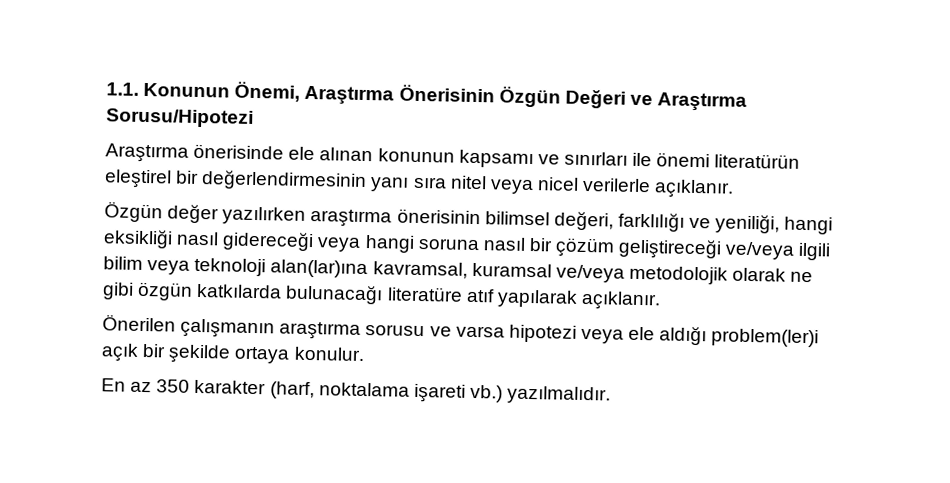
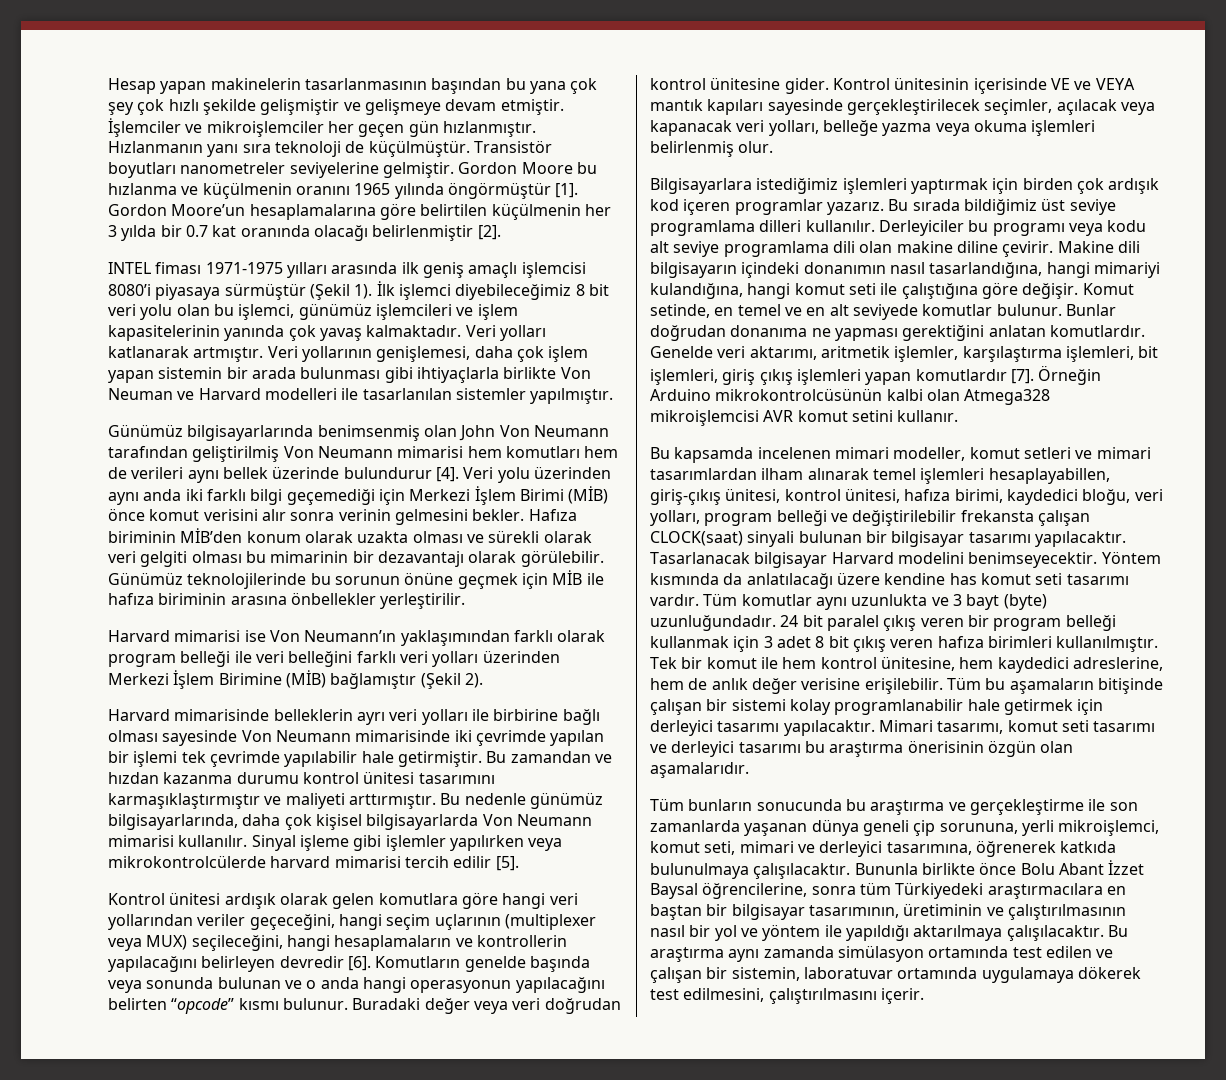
[106,81,748,112] [106,108,254,128] [105,143,801,169] [104,169,735,199] [104,201,834,235] [103,229,832,261] [103,256,814,285] [102,281,661,311] [102,314,820,348] [101,343,365,364] [101,378,612,405] 1.1. Konunun Önemi, Araştırma Önerisinin Özgün Değeri ve Araştırma Sorusu/Hipotezi // Araştırma önerisinde ele alınan konunun kapsamı ve sınırları ile önemi literatürün eleştirel bir değerlendirmesinin yanı sıra nitel veya nicel verilerle açıklanır. // Özgün değer yazılırken araştırma önerisinin bilimsel değeri, farklılığı ve yeniliği, hangi eksikliği nasıl gidereceği veya hangi soruna nasıl bir çözüm geliştireceği ve/veya ilgili bilim veya teknoloji alan(lar)ına kavramsal, kuramsal ve/veya metodolojik olarak ne gibi özgün katkılarda bulunacağı literatüre atıf yapılarak açıklanır. // Önerilen çalışmanın araştırma sorusu ve varsa hipotezi veya ele aldığı problem(ler)i açık bir şekilde ortaya konulur. // En az 350 karakter (harf, noktalama işareti vb.) yazılmalıdır. -> [108,78,598,94] [108,99,564,115] [108,118,536,137] [108,140,552,157] [108,162,597,178] [108,182,579,199] [108,203,611,220] [108,225,501,241] [108,262,586,278] [108,281,609,300] [108,303,518,320] [108,325,546,341] [108,346,589,362] [108,367,591,383] [108,388,614,404] [108,424,609,441] [108,446,619,462] [108,466,611,483] [108,486,609,505] [108,508,577,525] [108,528,592,543] [108,550,604,567] [108,570,604,589] [108,592,466,609] [108,630,606,646] [108,650,560,667] [108,670,483,689] [108,709,600,725] [108,730,605,746] [108,751,612,767] [108,771,495,784] [108,792,603,809] [108,814,592,830] [108,835,563,851] [108,855,519,871] [108,892,578,909] [108,914,596,930] [108,935,567,951] [108,956,590,972] [108,977,605,993] [108,998,621,1014] [650,77,1135,94] [650,99,1155,115] [650,120,1096,136] [650,141,774,157] [650,178,1160,194] [650,198,1116,215] [650,220,1147,236] [650,241,1140,257] [650,262,1160,278] [650,282,1134,299] [650,304,1116,320] [650,325,1145,341] [650,346,1159,362] [650,365,1102,385] [650,388,1051,405] [650,410,959,426] [650,447,1151,463] [650,468,1110,484] [650,488,1163,505] [650,510,1090,526] [650,531,1126,547] [650,551,1161,568] [650,572,1129,589] [650,593,1047,610] [650,615,1116,631] [650,636,1159,652] [650,656,1163,673] [650,677,1163,694] [650,699,1104,715] [650,720,1156,736] [650,740,1074,757] [650,762,749,778] [650,798,1138,815] [650,819,1160,836] [650,840,1117,857] [650,860,1145,879] [650,882,1126,899] [650,903,1126,920] [650,924,1128,941] [650,945,1114,962] [650,966,1141,983] [650,988,924,1004] Hesap yapan makinelerin tasarlanmasının başından bu yana çok şey çok hızlı şekilde gelişmiştir ve gelişmeye devam etmiştir. İşlemciler ve mikroişlemciler her geçen gün hızlanmıştır. Hızlanmanın yanı sıra teknoloji de küçülmüştür. Transistör boyutları nanometreler seviyelerine gelmiştir. Gordon Moore bu hızlanma ve küçülmenin oranını 1965 yılında öngörmüştür [1]. Gordon Moore’un hesaplamalarına göre belirtilen küçülmenin her 3 yılda bir 0.7 kat oranında olacağı belirlenmiştir [2]. // INTEL fiması 1971-1975 yılları arasında ilk geniş amaçlı işlemcisi 8080’i piyasaya sürmüştür (Şekil 1). İlk işlemci diyebileceğimiz 8 bit veri yolu olan bu işlemci, günümüz işlemcileri ve işlem kapasitelerinin yanında çok yavaş kalmaktadır. Veri yolları katlanarak artmıştır. Veri yollarının genişlemesi, daha çok işlem yapan sistemin bir arada bulunması gibi ihtiyaçlarla birlikte Von Neuman ve Harvard modelleri ile tasarlanılan sistemler yapılmıştır. // Günümüz bilgisayarlarında benimsenmiş olan John Von Neumann tarafından geliştirilmiş Von Neumann mimarisi hem komutları hem de verileri aynı bellek üzerinde bulundurur [4]. Veri yolu üzerinden aynı anda iki farklı bilgi geçemediği için Merkezi İşlem Birimi (MİB) önce komut verisini alır sonra verinin gelmesini bekler. Hafıza biriminin MİB’den konum olarak uzakta olması ve sürekli olarak veri gelgiti olması bu mimarinin bir dezavantajı olarak görülebilir. Günümüz teknolojilerinde bu sorunun önüne geçmek için MİB ile hafıza biriminin arasına önbellekler yerleştirilir. // Harvard mimarisi ise Von Neumann’ın yaklaşımından farklı olarak program belleği ile veri belleğini farklı veri yolları üzerinden Merkezi İşlem Birimine (MİB) bağlamıştır (Şekil 2). // Harvard mimarisinde belleklerin ayrı veri yolları ile birbirine bağlı olması sayesinde Von Neumann mimarisinde iki çevrimde yapılan bir işlemi tek çevrimde yapılabilir hale getirmiştir. Bu zamandan ve hızdan kazanma durumu kontrol ünitesi tasarımını karmaşıklaştırmıştır ve maliyeti arttırmıştır. Bu nedenle günümüz bilgisayarlarında, daha çok kişisel bilgisayarlarda Von Neumann mimarisi kullanılır. Sinyal işleme gibi işlemler yapılırken veya mikrokontrolcülerde harvard mimarisi tercih edilir [5]. // Kontrol ünitesi ardışık olarak gelen komutlara göre hangi veri yollarından veriler geçeceğini, hangi seçim uçlarının (multiplexer veya MUX) seçileceğini, hangi hesaplamaların ve kontrollerin yapılacağını belirleyen devredir [6]. Komutların genelde başında veya sonunda bulunan ve o anda hangi operasyonun yapılacağını belirten “opcode” kısmı bulunur. Buradaki değer veya veri doğrudan kontrol ünitesine gider. Kontrol ünitesinin içerisinde VE ve VEYA mantık kapıları sayesinde gerçekleştirilecek seçimler, açılacak veya kapanacak veri yolları, belleğe yazma veya okuma işlemleri belirlenmiş olur. // Bilgisayarlara istediğimiz işlemleri yaptırmak için birden çok ardışık kod içeren programlar yazarız. Bu sırada bildiğimiz üst seviye programlama dilleri kullanılır. Derleyiciler bu programı veya kodu alt seviye programlama dili olan makine diline çevirir. Makine dili bilgisayarın içindeki donanımın nasıl tasarlandığına, hangi mimariyi kulandığına, hangi komut seti ile çalıştığına göre değişir. Komut setinde, en temel ve en alt seviyede komutlar bulunur. Bunlar doğrudan donanıma ne yapması gerektiğini anlatan komutlardır. Genelde veri aktarımı, aritmetik işlemler, karşılaştırma işlemleri, bit işlemleri, giriş çıkış işlemleri yapan komutlardır [7]. Örneğin Arduino mikrokontrolcüsünün kalbi olan Atmega328 mikroişlemcisi AVR komut setini kullanır. // Bu kapsamda incelenen mimari modeller, komut setleri ve mimari tasarımlardan ilham alınarak temel işlemleri hesaplayabillen, giriş-çıkış ünitesi, kontrol ünitesi, hafıza birimi, kaydedici bloğu, veri yolları, program belleği ve değiştirilebilir frekansta çalışan CLOCK(saat) sinyali bulunan bir bilgisayar tasarımı yapılacaktır. Tasarlanacak bilgisayar Harvard modelini benimseyecektir. Yöntem kısmında da anlatılacağı üzere kendine has komut seti tasarımı vardır. Tüm komutlar aynı uzunlukta ve 3 bayt (byte) uzunluğundadır. 24 bit paralel çıkış veren bir program belleği kullanmak için 3 adet 8 bit çıkış veren hafıza birimleri kullanılmıştır. Tek bir komut ile hem kontrol ünitesine, hem kaydedici adreslerine, hem de anlık değer verisine erişilebilir. Tüm bu aşamaların bitişinde çalışan bir sistemi kolay programlanabilir hale getirmek için derleyici tasarımı yapılacaktır. Mimari tasarımı, komut seti tasarımı ve derleyici tasarımı bu araştırma önerisinin özgün olan aşamalarıdır. // Tüm bunların sonucunda bu araştırma ve gerçekleştirme ile son zamanlarda yaşanan dünya geneli çip sorununa, yerli mikroişlemci, komut seti, mimari ve derleyici tasarımına, öğrenerek katkıda bulunulmaya çalışılacaktır. Bununla birlikte önce Bolu Abant İzzet Baysal öğrencilerine, sonra tüm Türkiyedeki araştırmacılara en baştan bir bilgisayar tasarımının, üretiminin ve çalıştırılmasının nasıl bir yol ve yöntem ile yapıldığı aktarılmaya çalışılacaktır. Bu araştırma aynı zamanda simülasyon ortamında test edilen ve çalışan bir sistemin, laboratuvar ortamında uygulamaya dökerek test edilmesini, çalıştırılmasını içerir.

